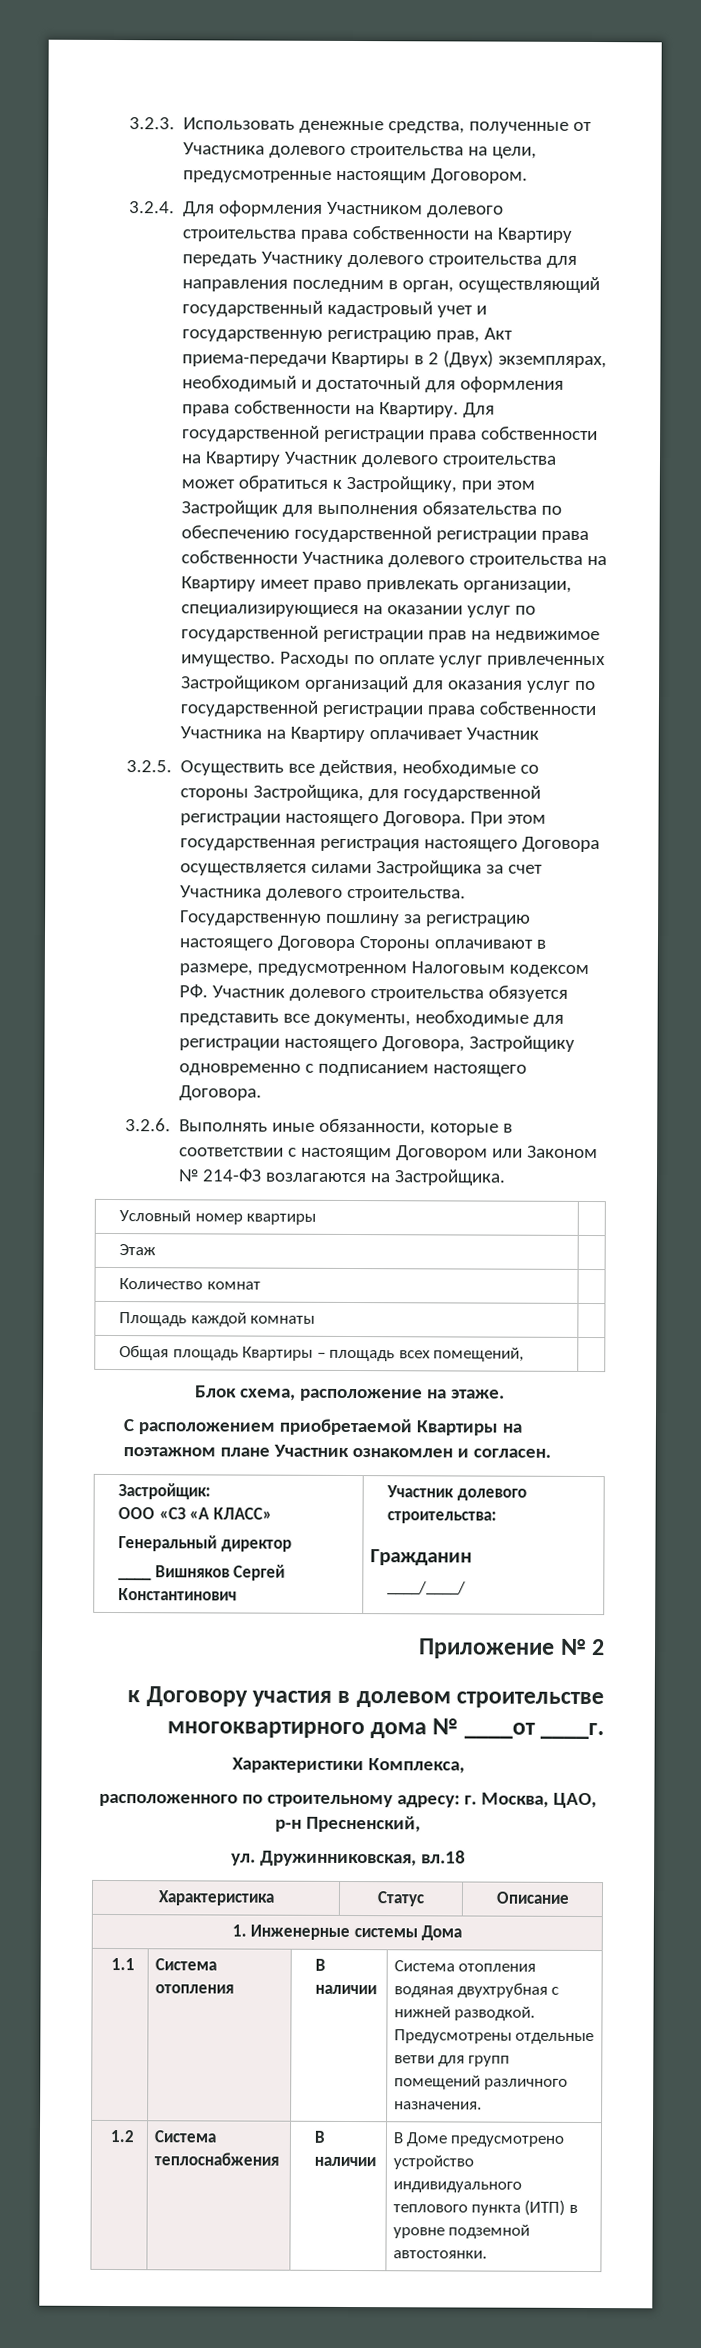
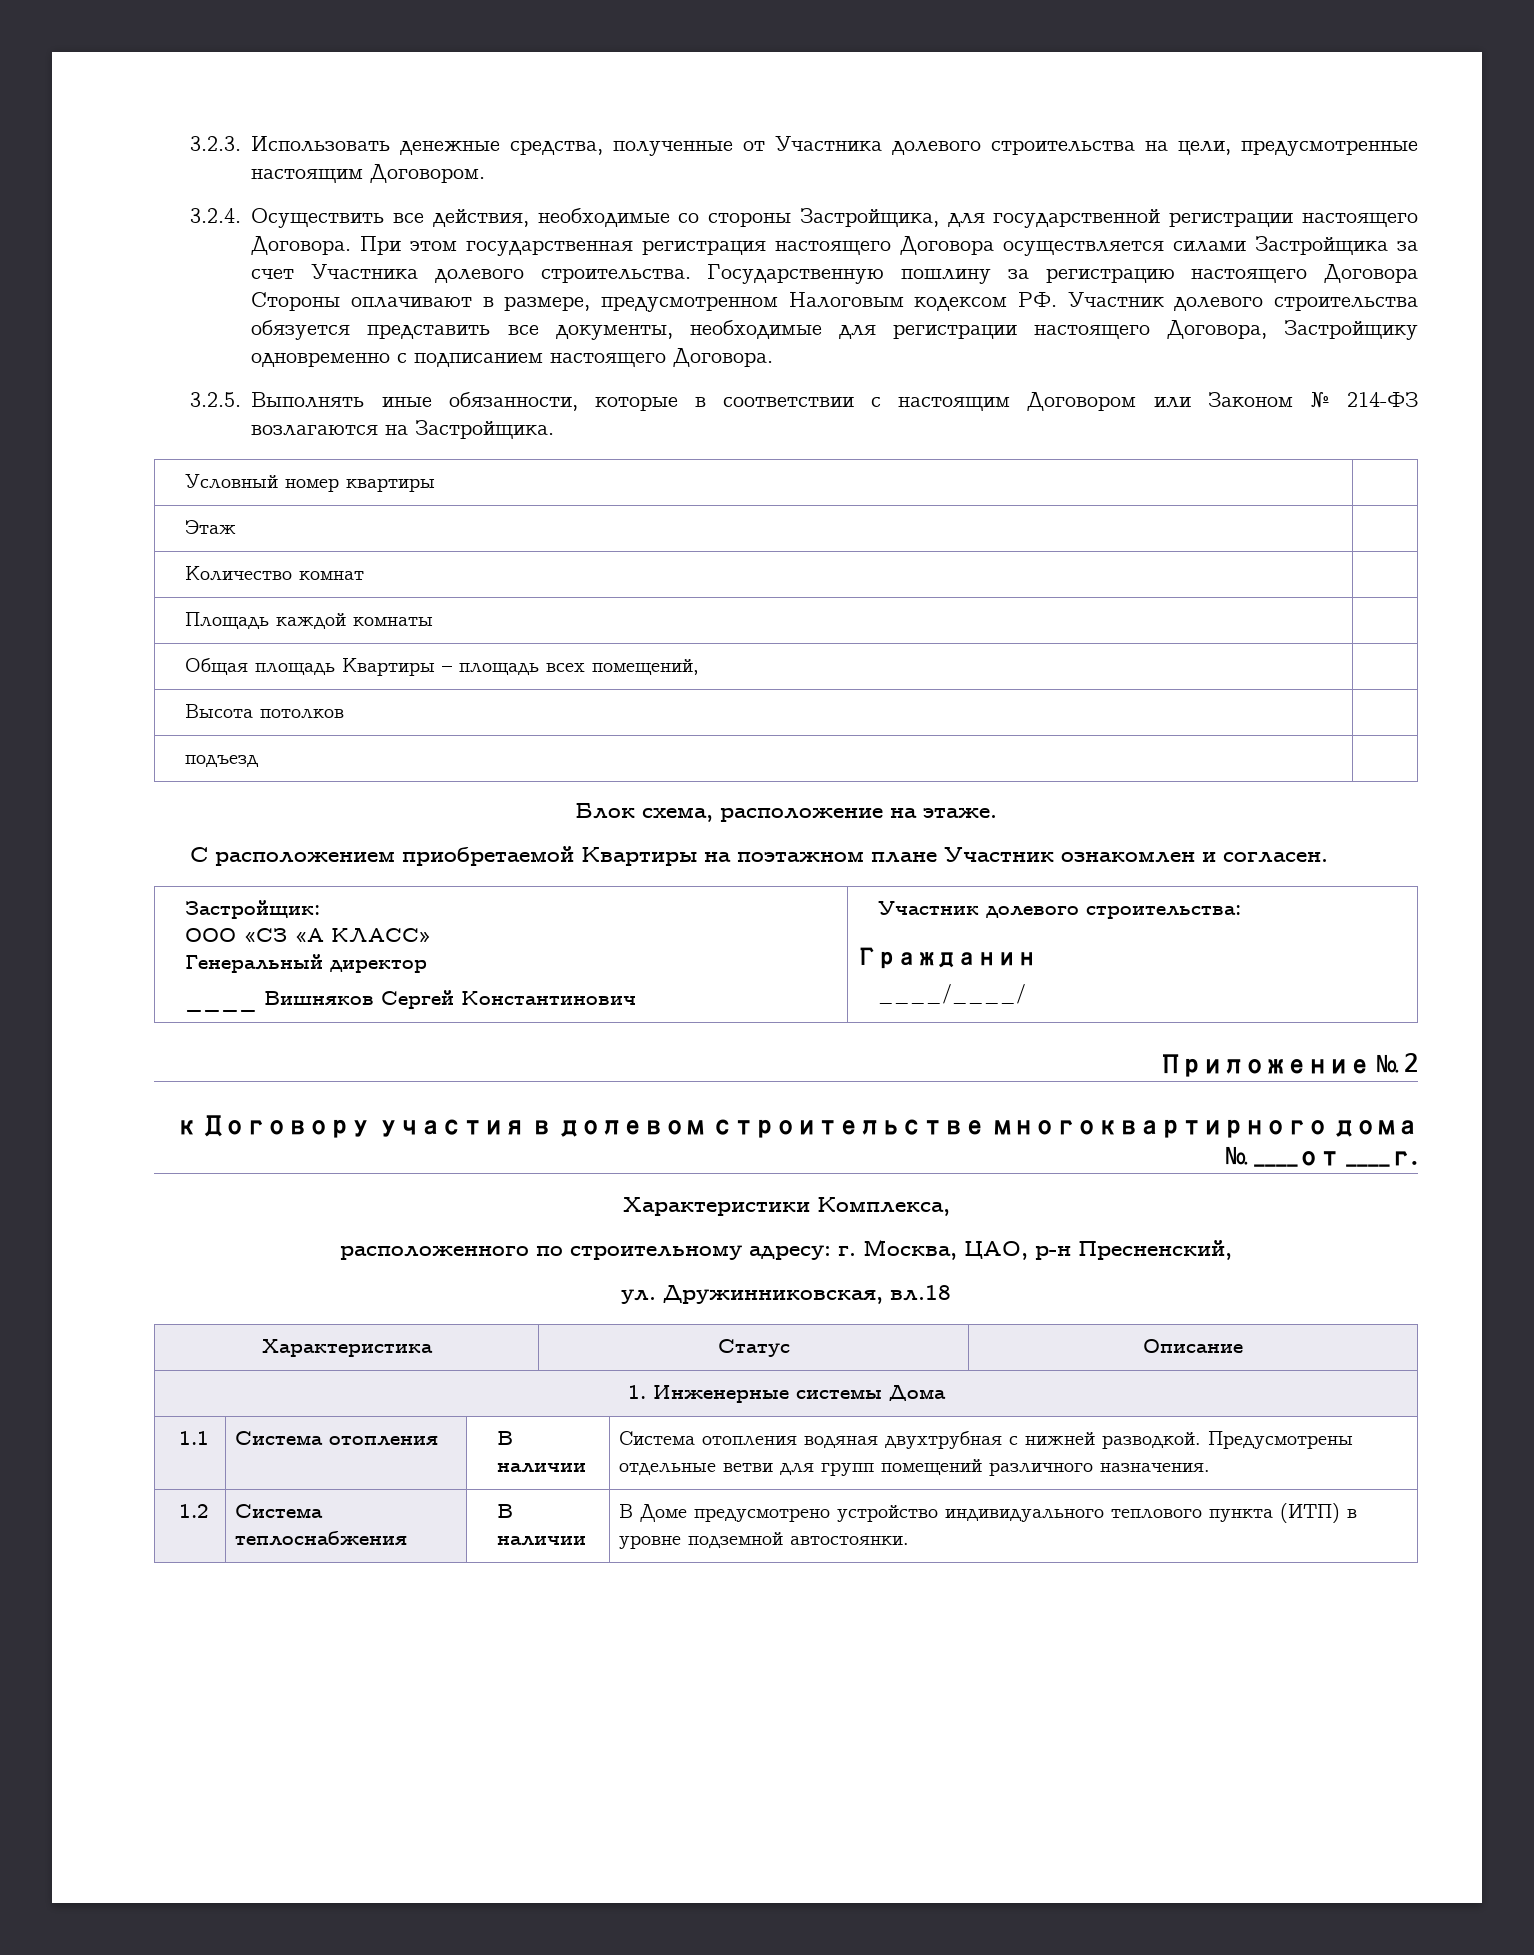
[183,200,505,218] [182,226,573,243] [182,251,578,268] [182,276,601,294] [182,300,488,318] [182,327,514,343] [182,350,608,369] [182,375,565,393] [182,400,496,418] [182,425,599,443] [181,451,558,468] [181,475,536,493] [181,500,563,517] [181,525,590,543] [181,550,608,568] [181,576,573,593] [181,604,537,618] [181,625,601,644] [181,651,607,669] [181,675,597,693] [180,700,597,718] [180,726,540,743] [125,760,172,773] Для оформления Участником долевого строительства права собственности на Квартиру передать Участнику долевого строительства для направления последним в орган, осуществляющий государственный кадастровый учет и государственную регистрацию прав, Акт приема-передачи Квартиры в 2 (Двух) экземплярах, необходимый и достаточный для оформления права собственности на Квартиру. Для государственной регистрации права собственности на Квартиру Участник долевого строительства может обратиться к Застройщику, при этом Застройщик для выполнения обязательства по обеспечению государственной регистрации права собственности Участника долевого строительства на Квартиру имеет право привлекать организации, специализирующиеся на оказании услуг по государственной регистрации прав на недвижимое имущество. Расходы по оплате услуг привлеченных Застройщиком организаций для оказания услуг по государственной регистрации права собственности Участника на Квартиру оплачивает Участник // 3.2.5. -> (241, 215) none
[124,1118,171,1132] 3.2.6. -> [189,392,241,407] 3.2.5.
(525, 1354) none -> [185,704,345,719] [185,755,260,767] // Высота потолков | // подъезд |

